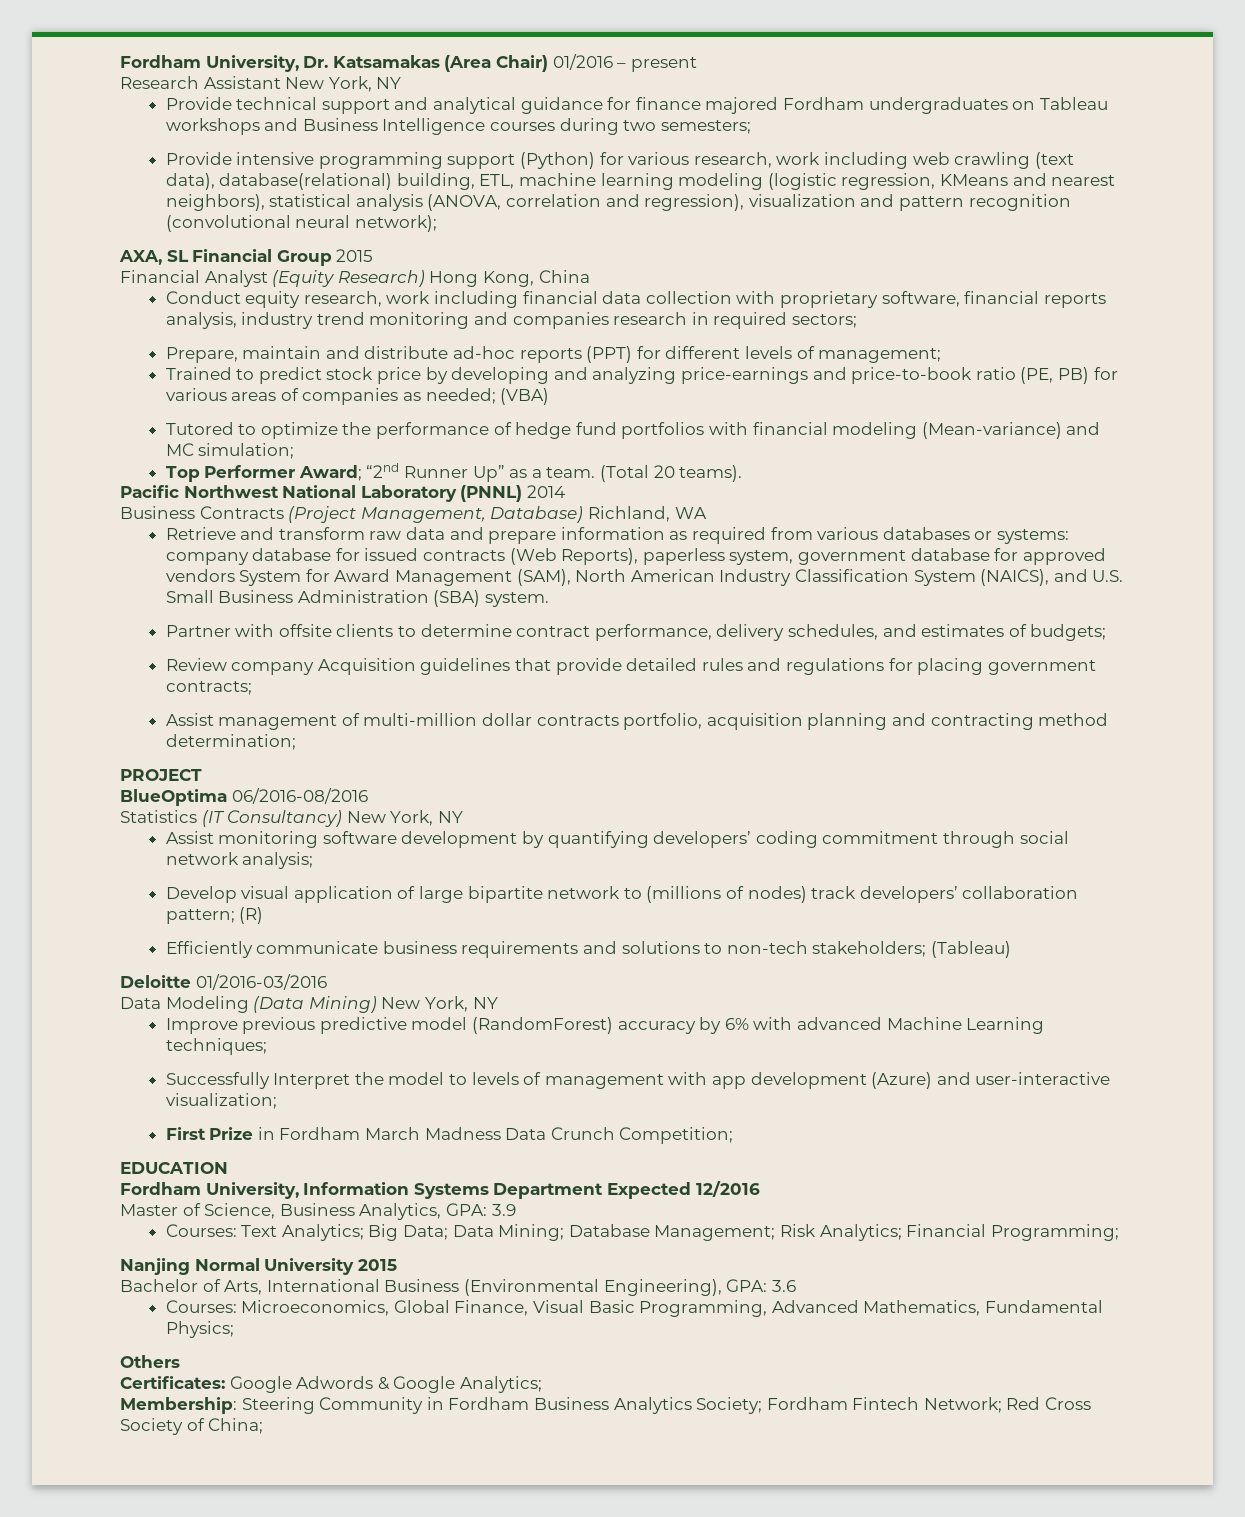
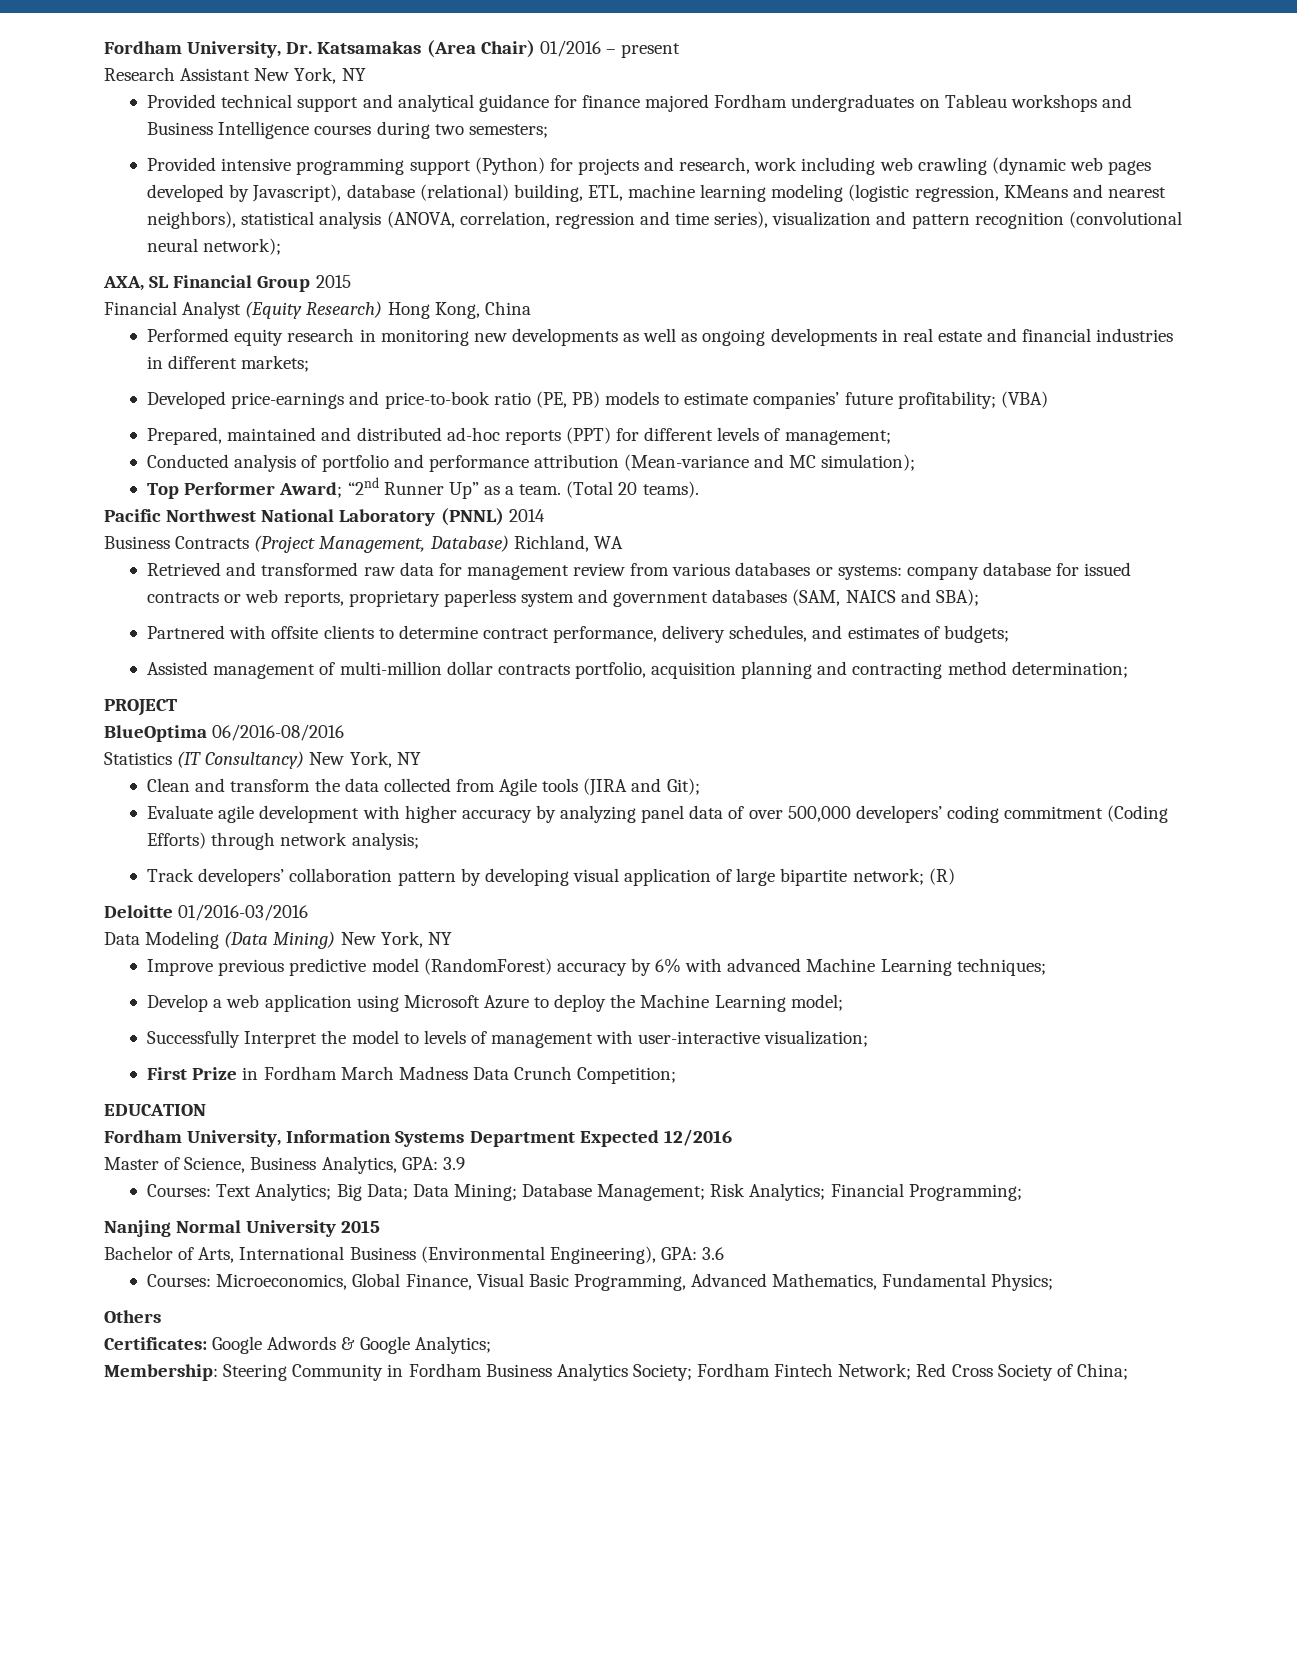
[165,97,232,110] Provide -> [147,94,217,108] Provided
[165,152,232,165] Provide -> [147,157,217,171] Provided
[628,152,690,165] various -> [577,157,675,175] projects and
[1034,152,1074,169] [165,173,393,190] (text data), database(relational) -> [991,157,1152,175] [147,184,509,202] (dynamic web pages developed by Javascript), database (relational)
[506,194,745,211] correlation and regression), -> [459,211,769,229] correlation, regression and time series),
[165,291,1106,308] [165,312,857,329] [165,346,449,363] Conduct equity research, work including financial data collection with proprietary software, financial reports analysis, industry trend monitoring and companies research in required sectors; // Prepare, maintain and distribute -> [147,328,1174,346] [147,355,310,372] [147,391,1048,409] [147,427,442,445] Performed equity research in monitoring new developments as well as ongoing developments in real estate and financial industries in different markets; // Developed price-earnings and price-to-book ratio (PE, PB) models to estimate companies’ future profitability; (VBA) // Prepared, maintained and distributed
[165,367,1118,384] [165,388,550,405] [165,422,1062,439] Trained to predict stock price by developing and analyzing price-earnings and price-to-book ratio (PE, PB) for various areas of companies as needed; (VBA) // Tutored to optimize the performance of hedge fund portfolios with financial modeling (Mean-variance) -> [147,454,750,472] Conducted analysis of portfolio and performance attribution (Mean-variance
[198,443,295,459] simulation; -> [821,454,916,471] simulation);
[165,527,766,544] Retrieve and transform raw data and prepare information as required -> [147,562,626,580] Retrieved and transformed raw data for management review
[509,548,1106,565] [165,569,1124,586] [165,590,550,607] [165,625,231,637] (Web Reports), paperless system, government database for approved vendors System for Award Management (SAM), North American Industry Classification System (NAICS), and U.S. Small Business Administration (SBA) system. // Partner -> [224,589,979,607] [147,625,226,639] or web reports, proprietary paperless system and government databases (SAM, NAICS and SBA); // Partnered
[165,658,1096,675] [165,681,252,695] [165,713,214,726] Review company Acquisition guidelines that provide detailed rules and regulations for placing government contracts; // Assist -> [147,661,209,675] Assisted
[165,831,1069,848] [165,852,314,869] [165,886,237,903] Assist monitoring software development by quantifying developers’ coding commitment through social network analysis; // Develop -> [147,778,700,796] [147,805,1169,823] [147,832,419,850] [147,868,569,886] Clean and transform the data collected from Agile tools (JIRA and Git); // Evaluate agile development with higher accuracy by analyzing panel data of over 500,000 developers’ coding commitment (Coding Efforts) through network analysis; // Track developers’ collaboration pattern by developing
[547,886,1079,903] [165,907,264,924] [165,941,1011,958] network to (millions of nodes) track developers’ collaboration pattern; (R) // Efficiently communicate business requirements and solutions to non-tech stakeholders; (Tableau) -> [852,868,955,885] network; (R)
(267, 1046) none -> [147,994,843,1012] // Develop a web application using Microsoft Azure to deploy the Machine Learning model;
[711,1072,971,1089] app development (Azure) and -> (634, 1037) none

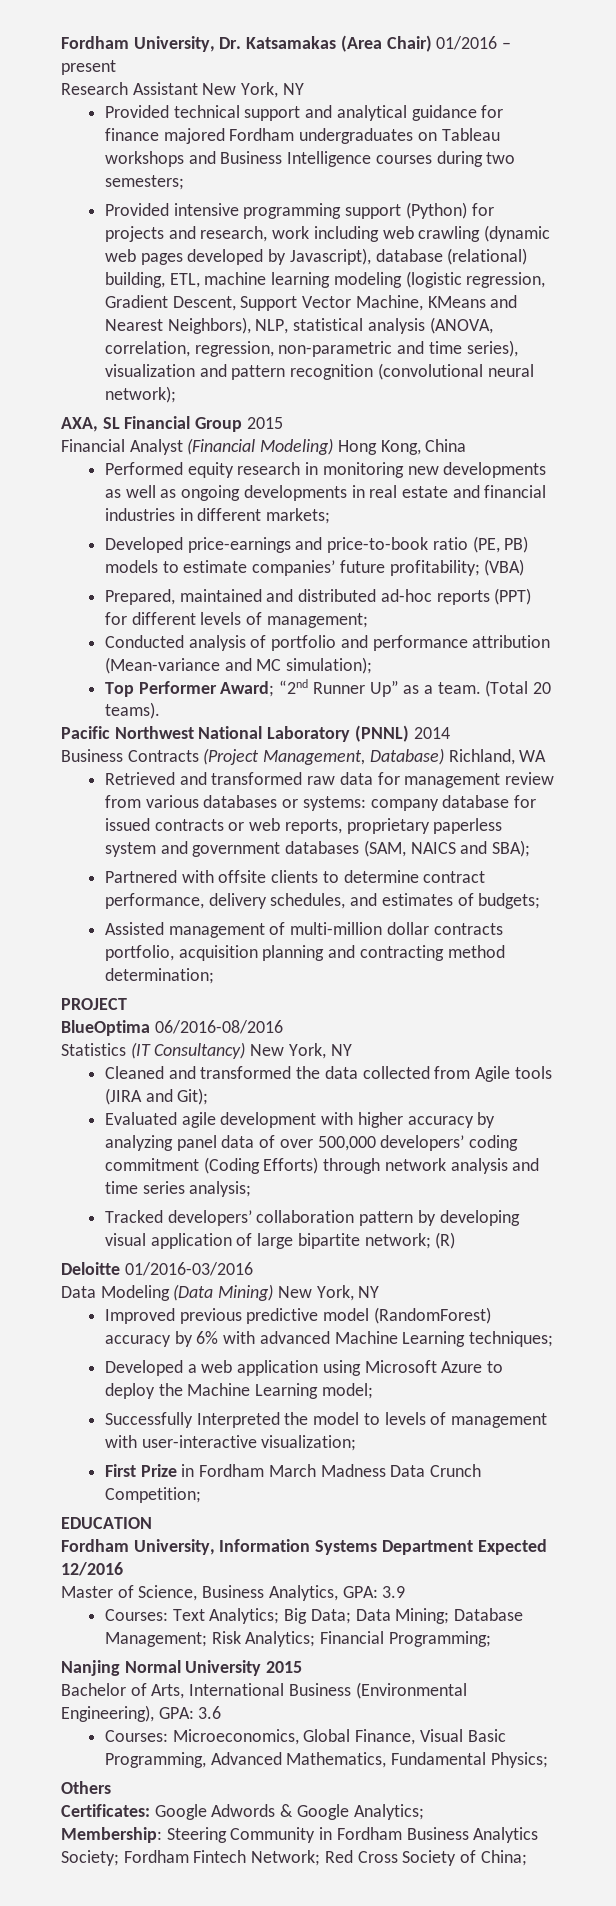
[1003,184,1167,198] [147,211,237,229] KMeans and nearest neighbors), -> [104,295,518,311] [104,317,289,334] Gradient Descent, Support Vector Machine, KMeans and Nearest Neighbors), NLP,
[554,212,635,229] regression -> [194,341,393,357] regression, non-parametric
[245,301,383,319] (Equity Research) -> [187,438,334,455] (Financial Modeling)
[147,778,311,792] Clean and transform -> [104,1066,292,1079] Cleaned and transformed
[147,805,214,819] Evaluate -> [104,1112,177,1125] Evaluated
(348, 839) none -> [450,1158,540,1174] [104,1181,185,1194] analysis and time series
[147,868,195,882] Track -> [104,1210,163,1223] Tracked
[147,959,214,976] Improve -> [104,1308,175,1324] Improved
[147,994,209,1012] Develop -> [104,1360,183,1376] Developed
[244,1031,318,1048] Interpret -> [196,1412,280,1428] Interpreted

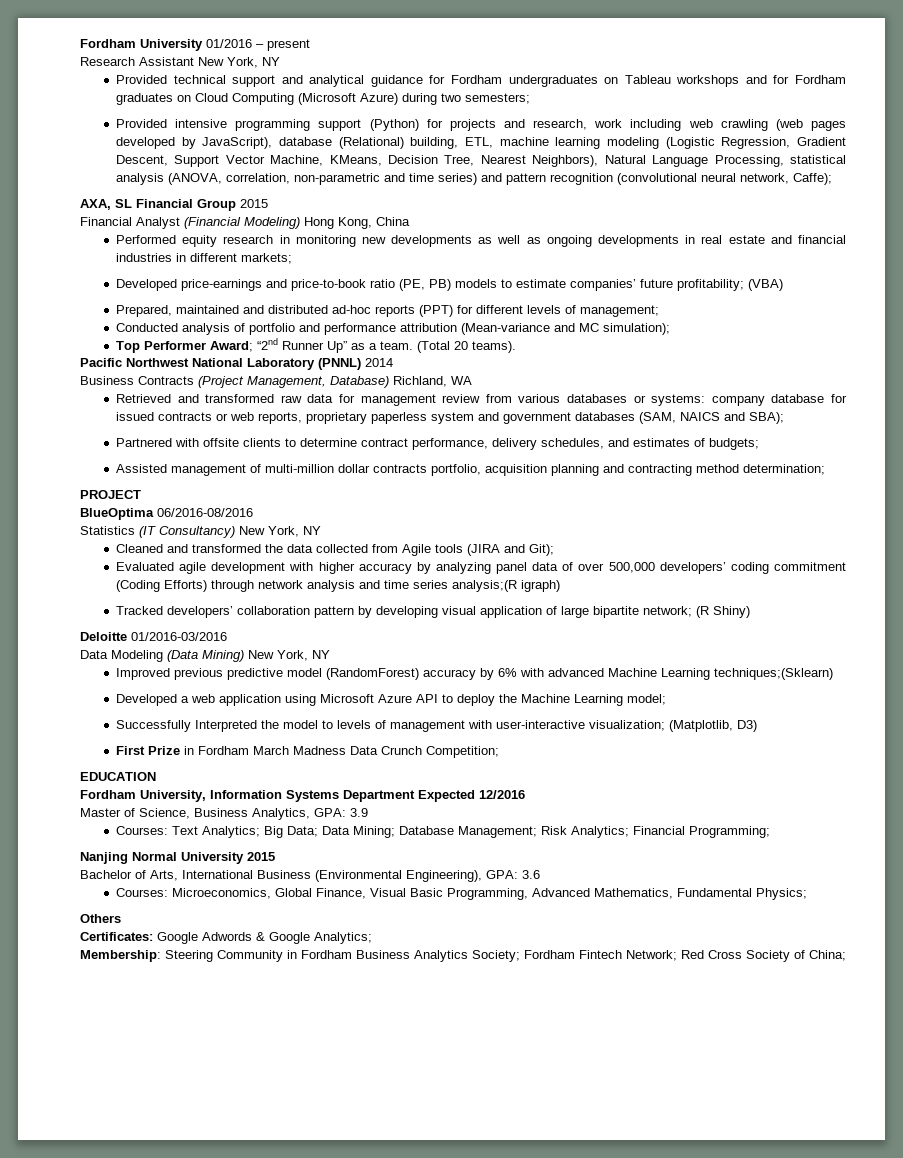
[61,35,432,52] Fordham University, Dr. Katsamakas (Area Chair) -> [80,39,203,51] Fordham University
[104,128,225,144] finance majored -> (446, 79) none
[220,151,432,167] Business Intelligence courses -> [773,75,846,84] [115,93,398,105] for Fordham graduates on Cloud Computing (Microsoft Azure)
[483,225,550,242] [104,249,136,262] (dynamic web -> [775,119,803,131] (web
[289,248,528,265] Javascript), database (relational) -> [202,137,404,149] JavaScript), database (Relational)
[405,271,546,288] (logistic regression, -> [665,137,791,149] (Logistic Regression,
[427,295,518,308] [104,317,289,334] KMeans and Nearest Neighbors), NLP, -> [329,155,784,167] KMeans, Decision Tree, Nearest Neighbors), Natural Language Processing,
[194,341,274,357] regression, -> (290, 178) none
[466,340,518,357] [104,364,195,377] series), visualization -> [437,173,477,185] series)
[104,386,176,403] network); -> [739,173,832,185] network, Caffe);
[189,1181,252,1197] analysis; -> [451,580,560,592] analysis;(R igraph)
[435,1232,456,1249] (R) -> [695,606,750,618] (R Shiny)
[468,1331,553,1347] techniques; -> [713,668,833,680] techniques;(Sklearn)
(483, 1367) none -> [415,694,438,703] API
(357, 1443) none -> [668,720,757,732] (Matplotlib, D3)

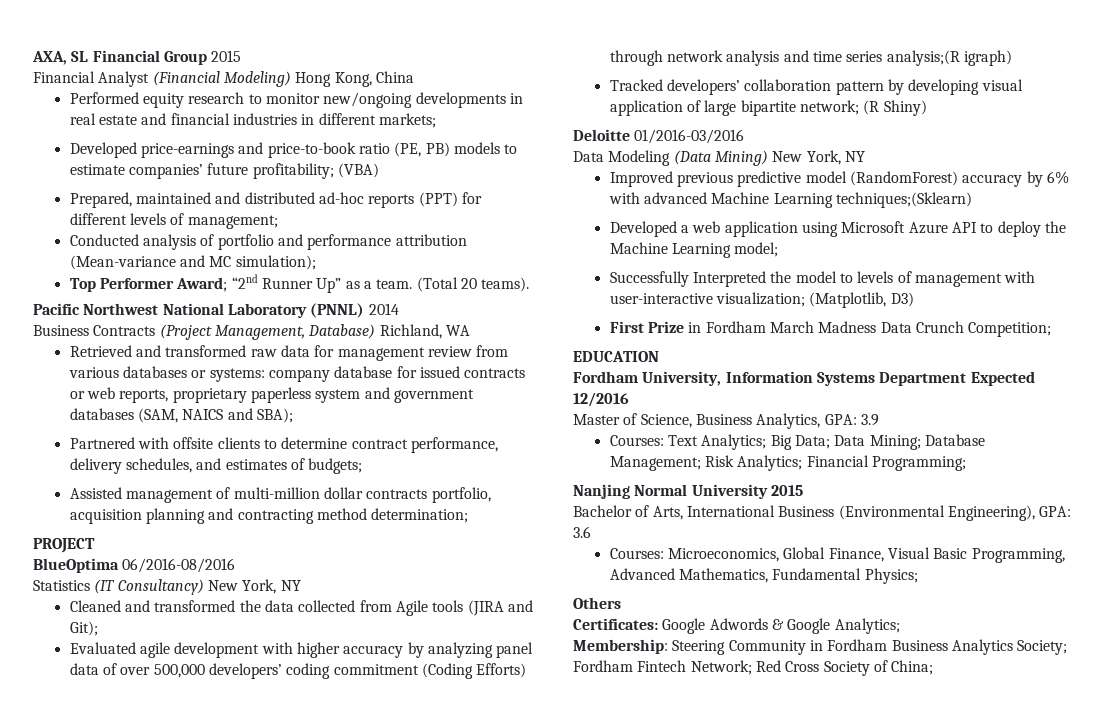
[80,39,310,51] [80,57,280,68] [115,75,846,87] [115,93,530,105] [115,119,846,131] [115,137,846,149] [115,155,846,167] [115,173,832,185] Fordham University 01/2016 – present // Research Assistant New York, NY // Provided technical support and analytical guidance for Fordham undergraduates on Tableau workshops and for Fordham graduates on Cloud Computing (Microsoft Azure) during two semesters; // Provided intensive programming support (Python) for projects and research, work including web crawling (web pages developed by JavaScript), database (Relational) building, ETL, machine learning modeling (Logistic Regression, Gradient Descent, Support Vector Machine, KMeans, Decision Tree, Nearest Neighbors), Natural Language Processing, statistical analysis (ANOVA, correlation, non-parametric and time series) and pattern recognition (convolutional neural network, Caffe); // -> (32, 58) none
[279,235,592,247] in monitoring new developments as well as ongoing -> [248,92,413,108] to monitor new/ongoing

